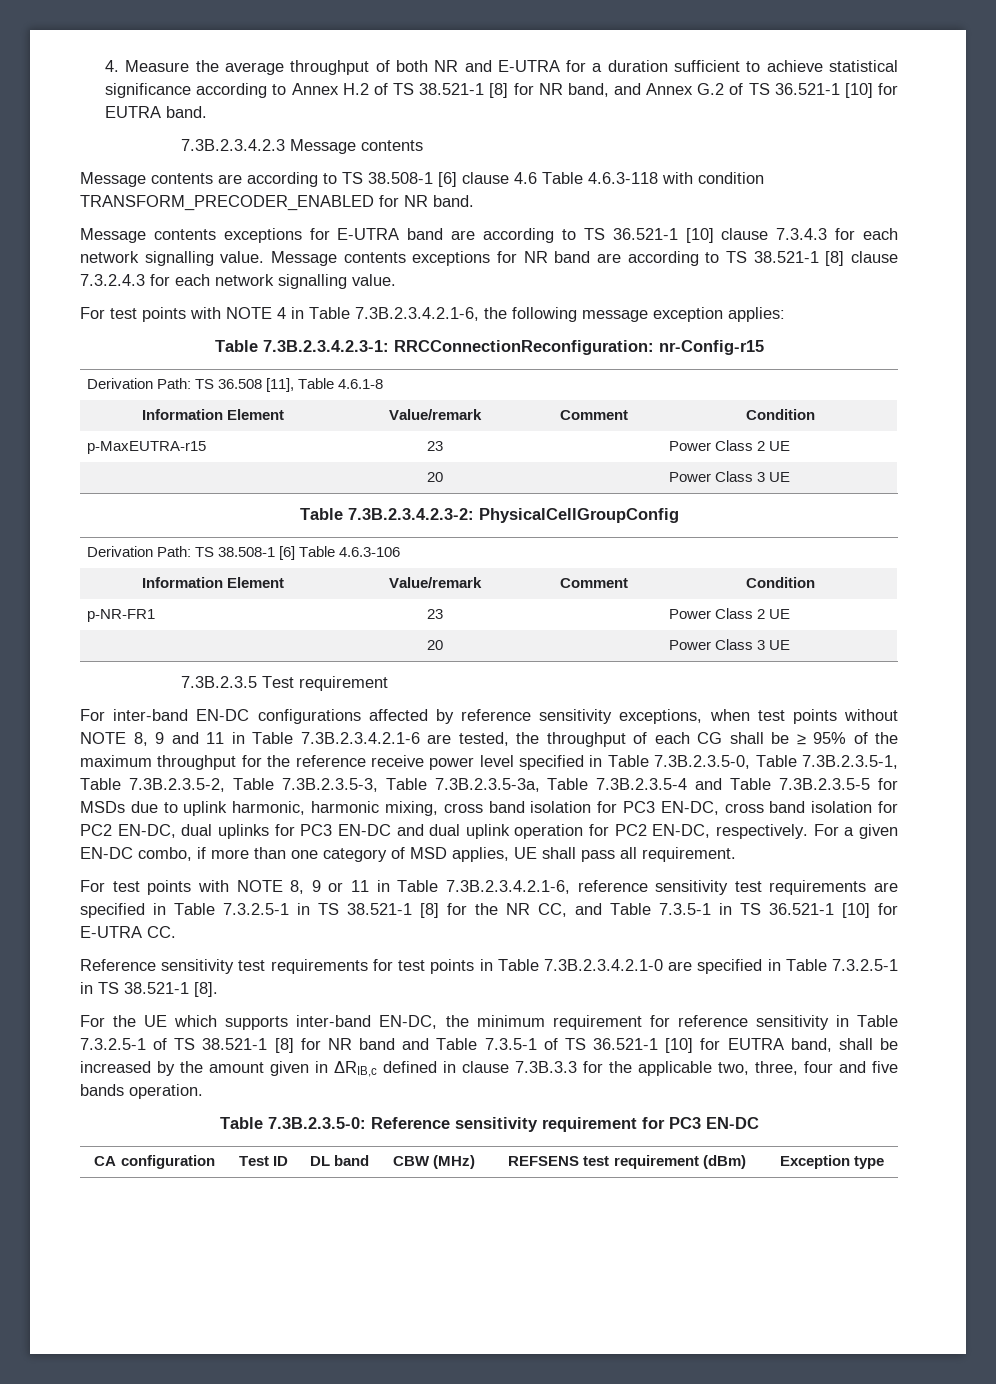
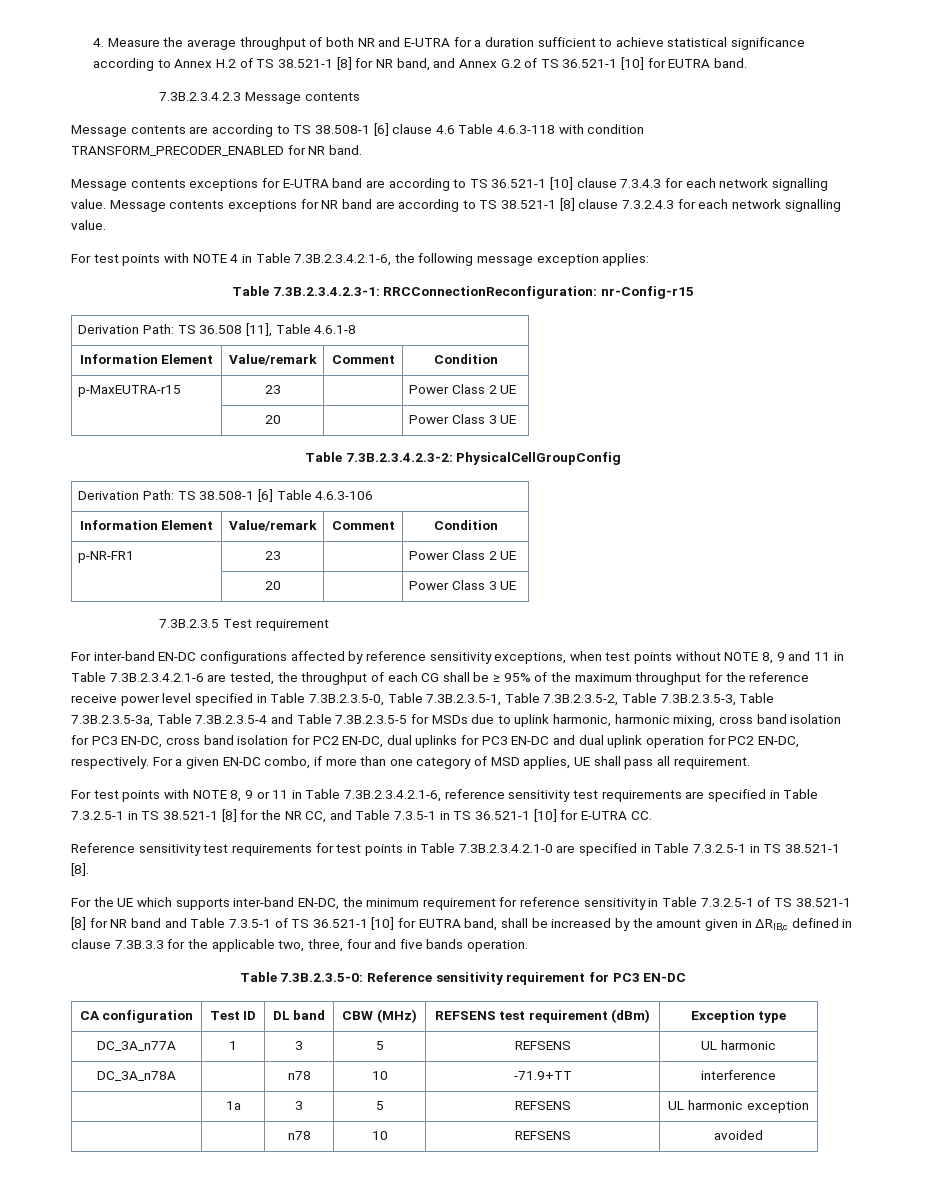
(885, 1162) none -> [97,1041,176,1051] [229,1041,237,1050] [295,1041,303,1050] [375,1041,384,1050] [514,1041,571,1050] [701,1040,776,1050] [97,1071,176,1081] [287,1071,311,1080] [371,1071,388,1080] [513,1071,572,1080] [701,1070,776,1080] [225,1101,241,1110] [295,1101,303,1110] [375,1101,384,1110] [514,1101,571,1110] [668,1100,809,1113] [287,1131,311,1140] [371,1131,388,1140] [514,1131,571,1140] [714,1130,763,1140] // DC_3A_n77A | 1 | 3 | 5 | REFSENS | UL harmonic // DC_3A_n78A | | n78 | 10 | -71.9+TT | interference // | 1a | 3 | 5 | REFSENS | UL harmonic exception // | | n78 | 10 | REFSENS | avoided

